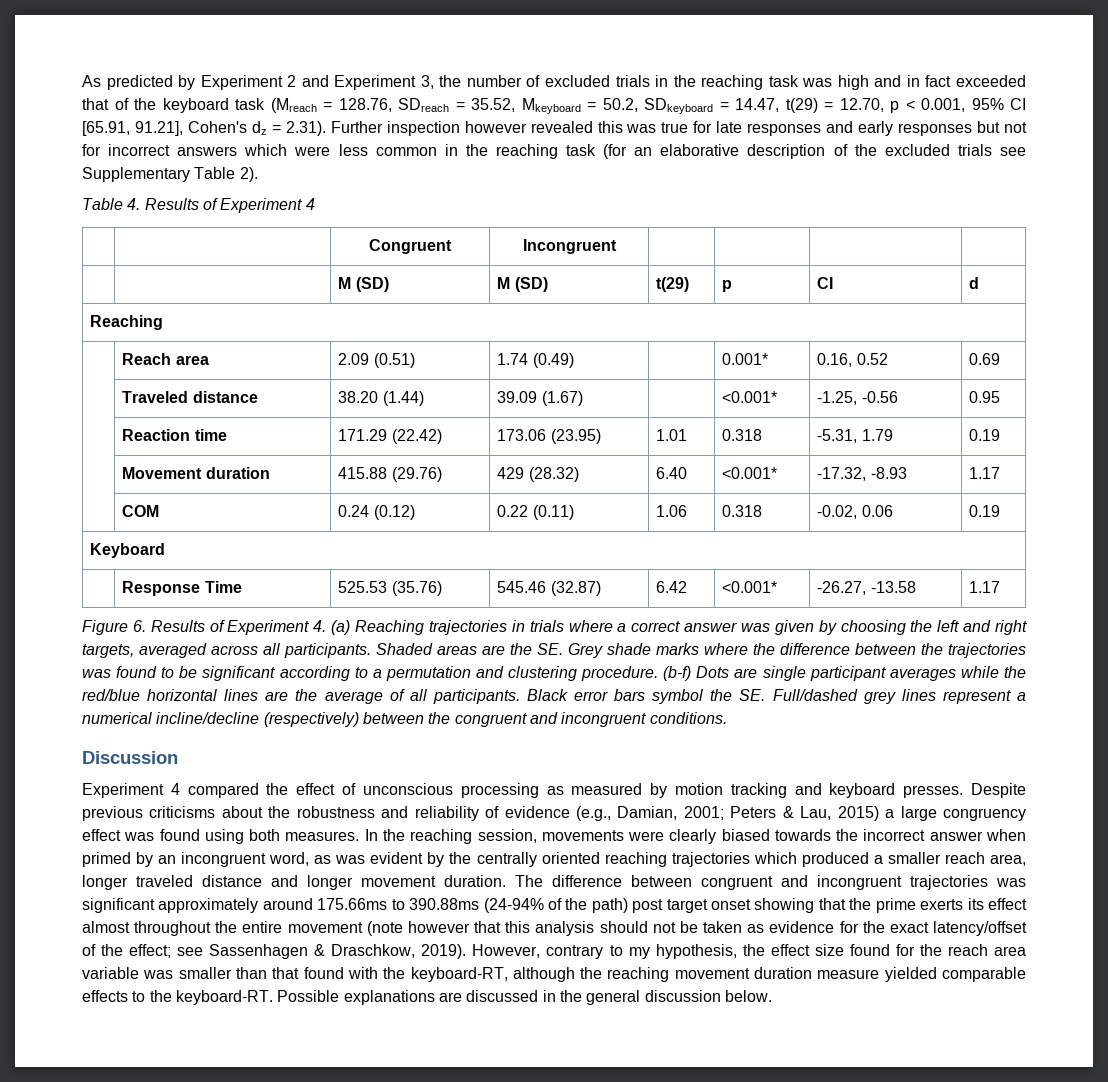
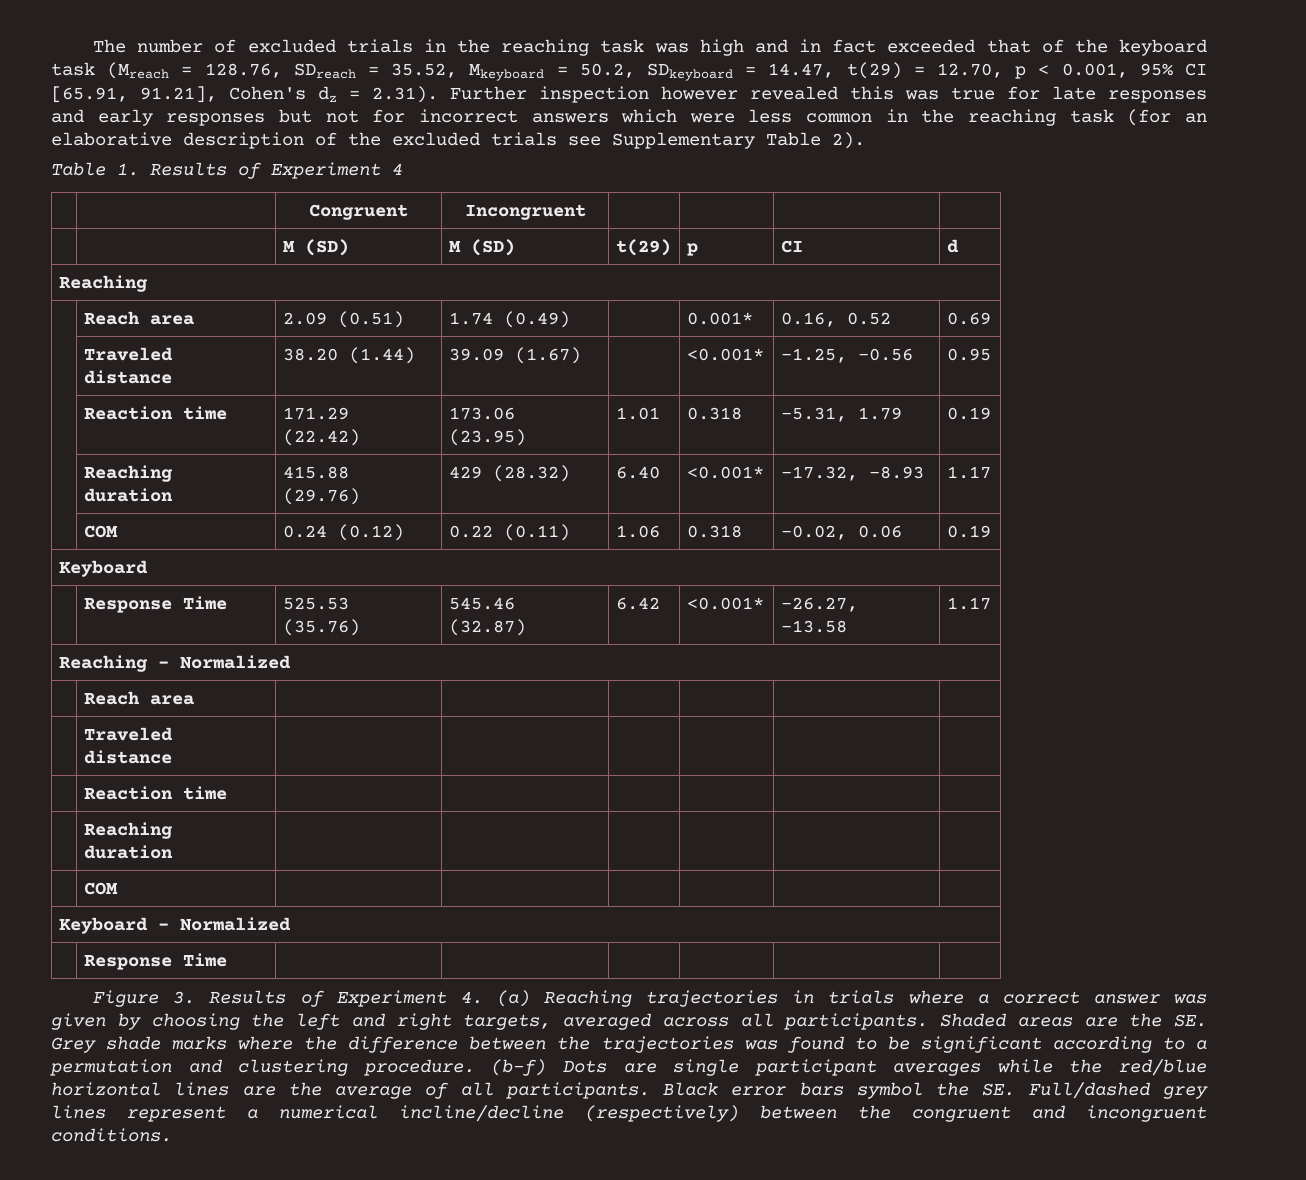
[82,75,462,90] As predicted by Experiment 2 and Experiment 3, the -> [93,39,127,53] The
[127,198,141,210] 4. -> [117,163,139,176] 1.
[122,467,203,479] Movement -> [83,465,173,482] Reaching
(1001, 587) none -> [58,655,291,672] [83,691,194,705] [83,727,173,741] [83,750,172,764] [83,786,227,800] [83,822,173,839] [83,845,173,859] [83,882,118,895] [58,917,291,934] [83,953,227,970] // Reaching – Normalized // | Reach area | | | | | | // | Traveled distance | | | | | | // | Reaction time | | | | | | // | Reaching duration | | | | | | // | COM | | | | | | // Keyboard – Normalized // | Response Time | | | | | |
[132,620,146,632] 6. -> [173,991,196,1004] 3.
[82,751,178,764] [82,783,1026,798] [82,806,1027,821] [82,829,1027,844] [82,852,1027,867] [82,875,1026,890] [82,898,1028,913] [82,921,1027,936] [82,944,1026,959] [82,967,1026,982] [82,990,772,1005] // Discussion // Experiment 4 compared the effect of unconscious processing as measured by motion tracking and keyboard presses. Despite previous criticisms about the robustness and reliability of evidence (e.g., Damian, 2001; Peters & Lau, 2015) a large congruency effect was found using both measures. In the reaching session, movements were clearly biased towards the incorrect answer when primed by an incongruent word, as was evident by the centrally oriented reaching trajectories which produced a smaller reach area, longer traveled distance and longer movement duration. The difference between congruent and incongruent trajectories was significant approximately around 175.66ms to 390.88ms (24-94% of the path) post target onset showing that the prime exerts its effect almost throughout the entire movement (note however that this analysis should not be taken as evidence for the exact latency/offset of the effect; see Sassenhagen & Draschkow, 2019). However, contrary to my hypothesis, the effect size found for the reach area variable was smaller than that found with the keyboard-RT, although the reaching movement duration measure yielded comparable effects to the keyboard-RT. Possible explanations are discussed in the general discussion below. -> (172, 1135) none

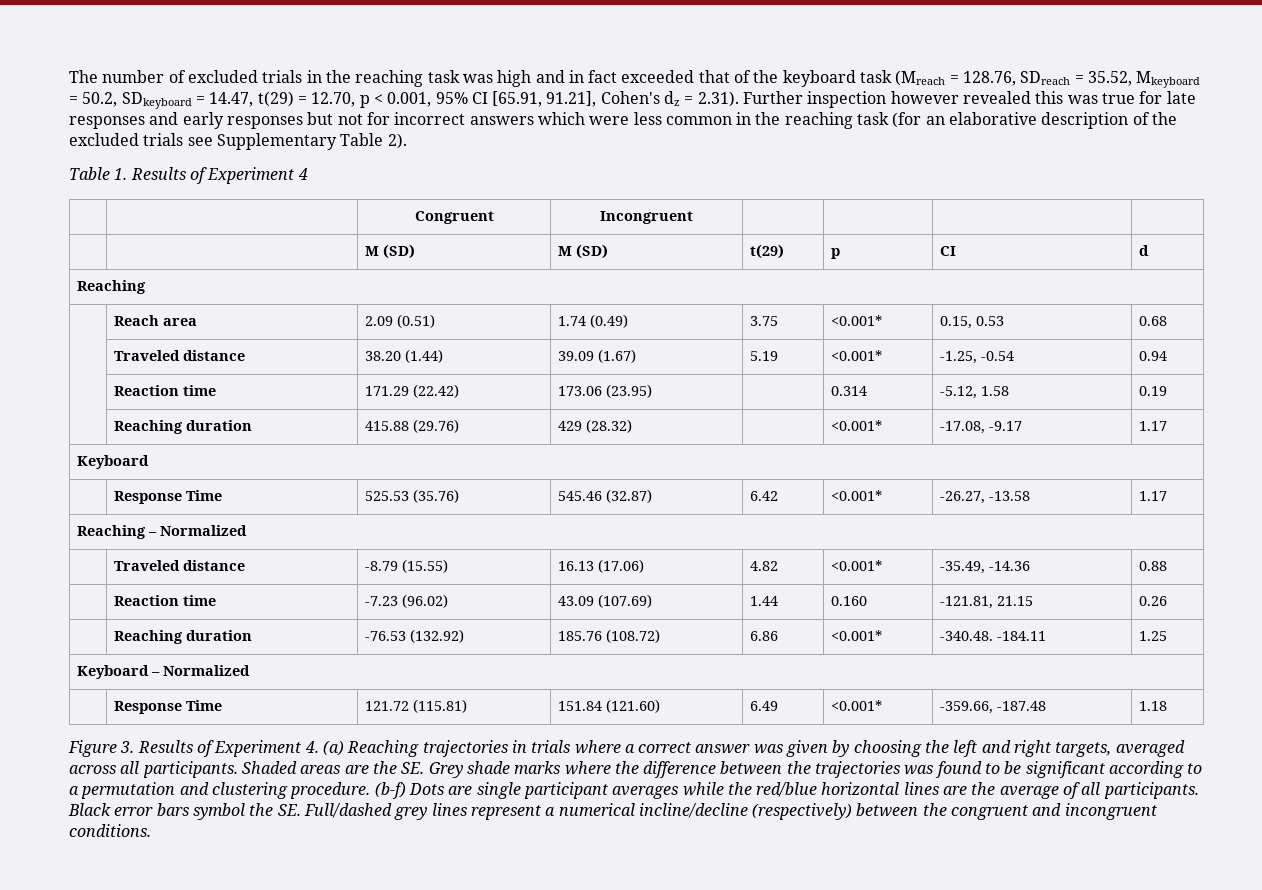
[686,312,753,325] [780,312,891,327] [946,312,991,325] | 0.001* | 0.16, 0.52 | 0.69 -> [749,316,778,326] [830,315,882,326] [939,316,1004,329] [1138,316,1167,326] 3.75 | <0.001* | 0.15, 0.53 | 0.68
(581, 355) none -> [749,351,778,361] 5.19
[857,348,913,361] [946,348,991,361] -0.56 | 0.95 -> [980,351,1014,361] [1138,351,1167,361] -0.54 | 0.94
[615,407,660,420] [686,407,742,420] [780,407,902,422] 1.01 | 0.318 | -5.31, 1.79 -> [830,386,867,396] [939,386,1009,399] | 0.314 | -5.12, 1.58
[615,466,660,479] [686,466,764,479] [780,466,924,481] [946,466,991,479] [83,525,118,538] [282,524,404,541] [448,524,570,541] [615,525,660,538] [686,525,742,538] [780,525,902,540] [946,525,991,538] 6.40 | <0.001* | -17.32, -8.93 | 1.17 // | COM | 0.24 (0.12) | 0.22 (0.11) | 1.06 | 0.318 | -0.02, 0.06 | 0.19 -> [830,420,882,431] [939,421,1022,434] [1138,421,1167,431] | <0.001* | -17.08, -9.17 | 1.17
[83,691,194,705] [83,727,173,741] [83,750,172,764] [83,786,227,800] [83,822,173,839] [83,845,173,859] [83,882,118,895] // | Reach area | | | | | | // | Traveled distance | | | | | | // | Reaction time | | | | | | // | Reaching duration | | | | | | // | COM | | | | | | -> [113,560,245,571] [364,559,448,573] [557,559,644,573] [749,561,778,571] [830,560,882,571] [939,561,1030,574] [1138,561,1167,571] [113,595,216,606] [364,594,448,608] [557,594,652,608] [749,596,778,606] [830,596,867,606] [939,596,1033,609] [1138,596,1167,606] [113,630,252,644] [364,629,464,643] [557,629,660,643] [749,631,778,641] [830,630,882,641] [939,631,1046,641] [1138,631,1167,641] // | Traveled distance | -8.79 (15.55) | 16.13 (17.06) | 4.82 | <0.001* | -35.49, -14.36 | 0.88 // | Reaction time | -7.23 (96.02) | 43.09 (107.69) | 1.44 | 0.160 | -121.81, 21.15 | 0.26 // | Reaching duration | -76.53 (132.92) | 185.76 (108.72) | 6.86 | <0.001* | -340.48. -184.11 | 1.25
(227, 960) | | | | | -> [364,699,467,713] [557,699,660,713] [749,701,778,711] [830,700,882,711] [939,701,1046,714] [1138,701,1167,711] 121.72 (115.81) | 151.84 (121.60) | 6.49 | <0.001* | -359.66, -187.48 | 1.18

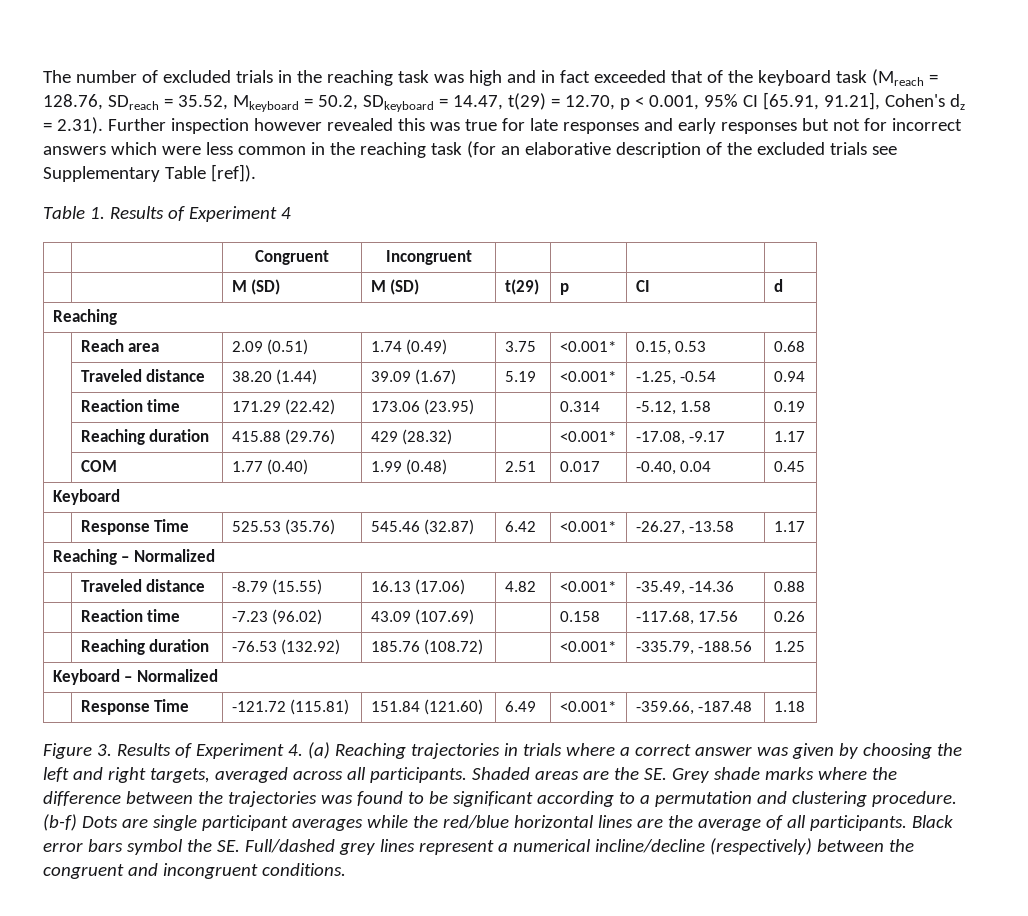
[387,133,407,149] 2). -> [210,164,256,182] [ref]).
(1167, 426) none -> [80,460,117,472] [231,459,309,475] [370,459,448,475] [504,461,536,472] [559,461,600,472] [635,461,712,475] [773,461,805,472] // | COM | 1.77 (0.40) | 1.99 (0.48) | 2.51 | 0.017 | -0.40, 0.04 | 0.45
[749,596,778,606] [830,596,867,606] [939,596,1033,609] 1.44 | 0.160 | -121.81, 21.15 -> [559,611,600,622] [635,611,739,625] | 0.158 | -117.68, 17.56
[749,631,778,641] [830,630,882,641] [939,631,1046,641] 6.86 | <0.001* | -340.48. -184.11 -> [559,641,616,652] [635,641,753,655] | <0.001* | -335.79, -188.56
[364,701,409,711] 121.72 -> [231,701,286,712] -121.72

